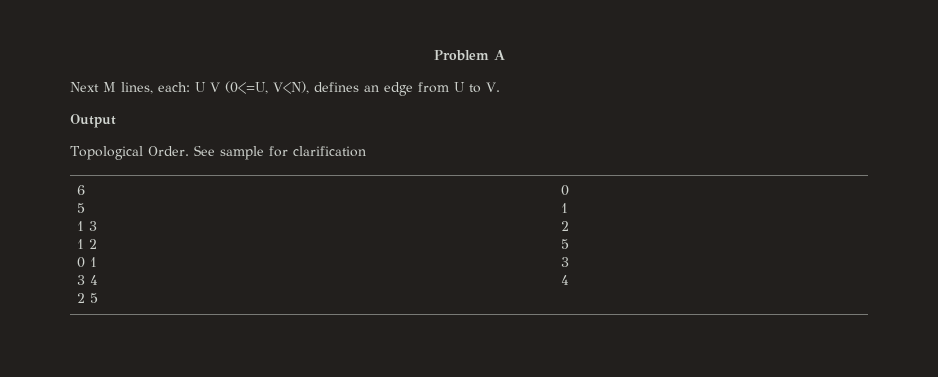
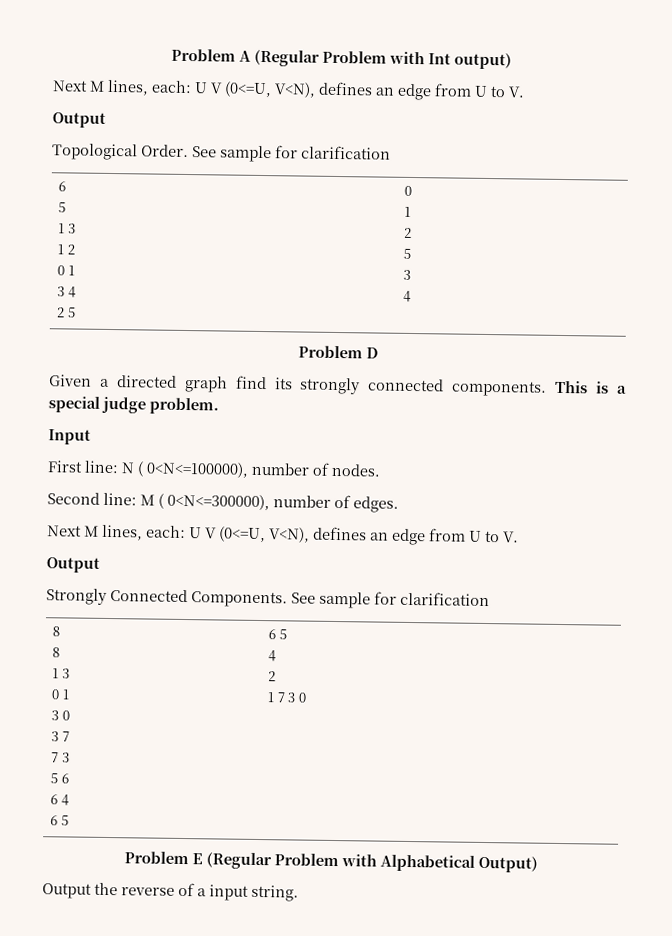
(505, 55) none -> [254,49,512,70] (Regular Problem with Int output)
(570, 280) none -> [297,345,378,359] [49,374,627,397] [48,396,219,415] [48,429,91,445] [47,460,381,478] [47,492,399,513] [47,524,519,546] [46,557,100,573] [46,588,490,609] [52,626,61,637] [52,647,61,658] [52,668,70,679] [51,689,70,700] [51,710,70,721] [51,731,70,742] [51,752,70,763] [50,773,69,784] [50,794,69,806] [50,815,69,826] [268,629,287,640] [268,650,277,662] [268,671,277,682] [267,692,307,703] [123,851,538,873] [42,882,299,902] // Problem D // Given a directed graph find its strongly connected components. This is a special judge problem. // Input // First line: N ( 0<N<=100000), number of nodes. // Second line: M ( 0<N<=300000), number of edges. // Next M lines, each: U V (0<=U, V<N), defines an edge from U to V. // Output // Strongly Connected Components. See sample for clarification // 8 // 8 // 1 3 // 0 1 // 3 0 // 3 7 // 7 3 // 5 6 // 6 4 // 6 5 | 6 5 // 4 // 2 // 1 7 3 0 // Problem E (Regular Problem with Alphabetical Output) // Output the reverse of a input string.

